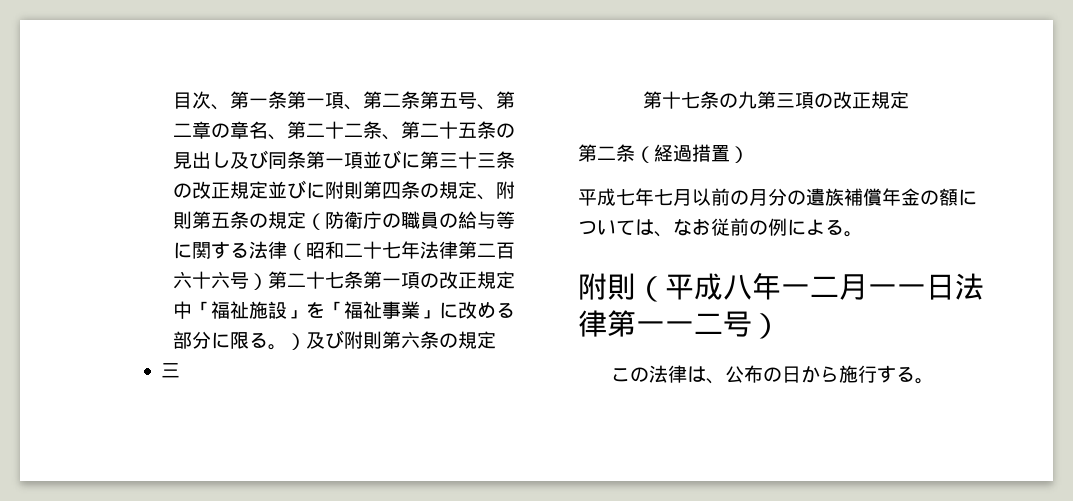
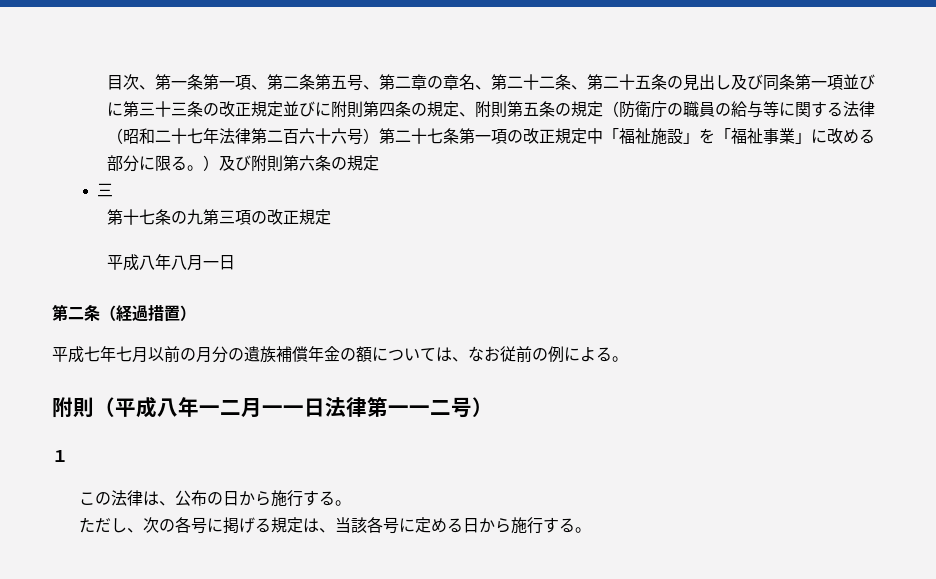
(910, 100) none -> [106,254,235,271] // 平成八年八月一日
(781, 326) none -> [52,450,68,462] // １
(934, 381) none -> [79,517,592,534] // ただし、次の各号に掲げる規定は、当該各号に定める日から施行する。

